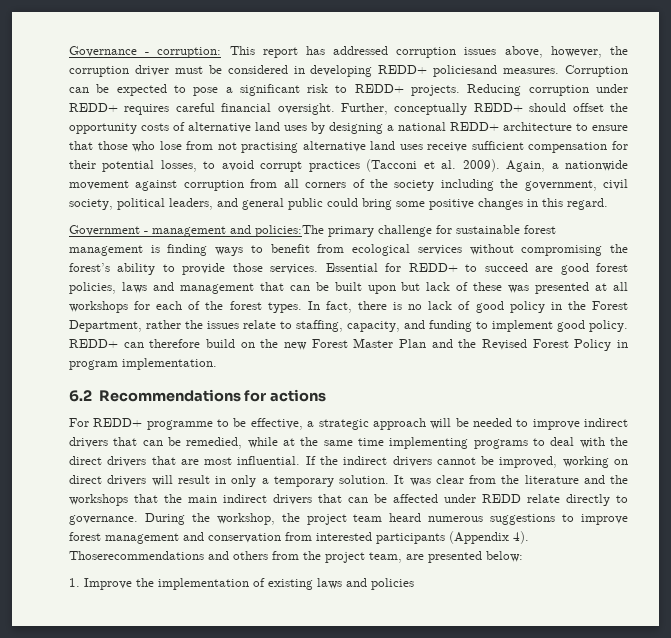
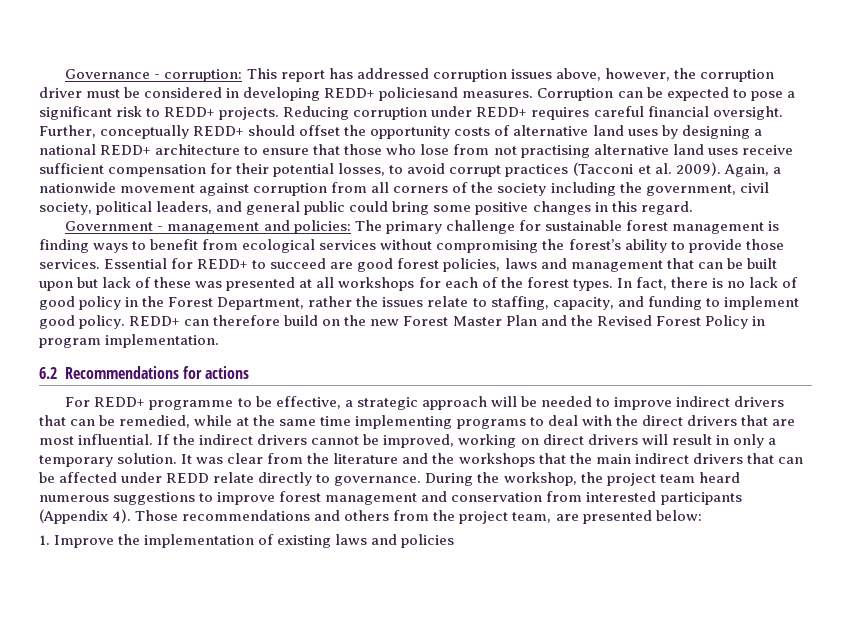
[255,225,324,237] policies:The -> [293,220,382,234] policies: The
[69,551,204,560] Thoserecommendations -> [135,510,311,521] Those recommendations

